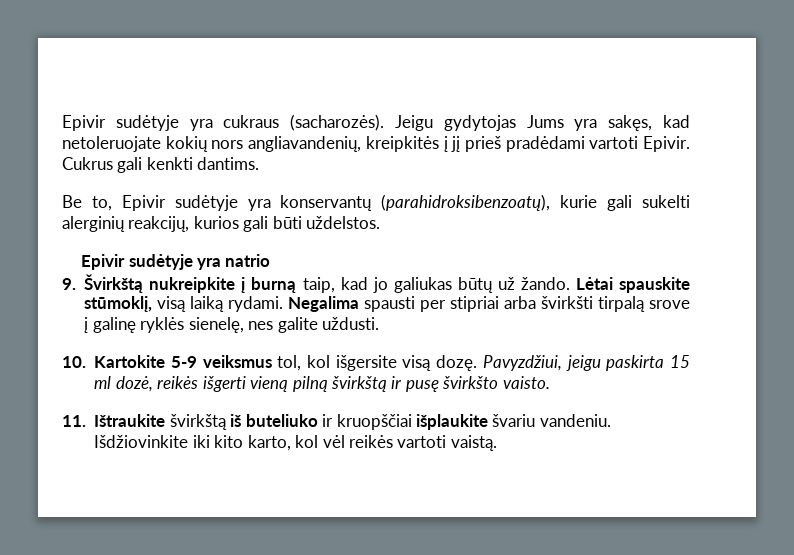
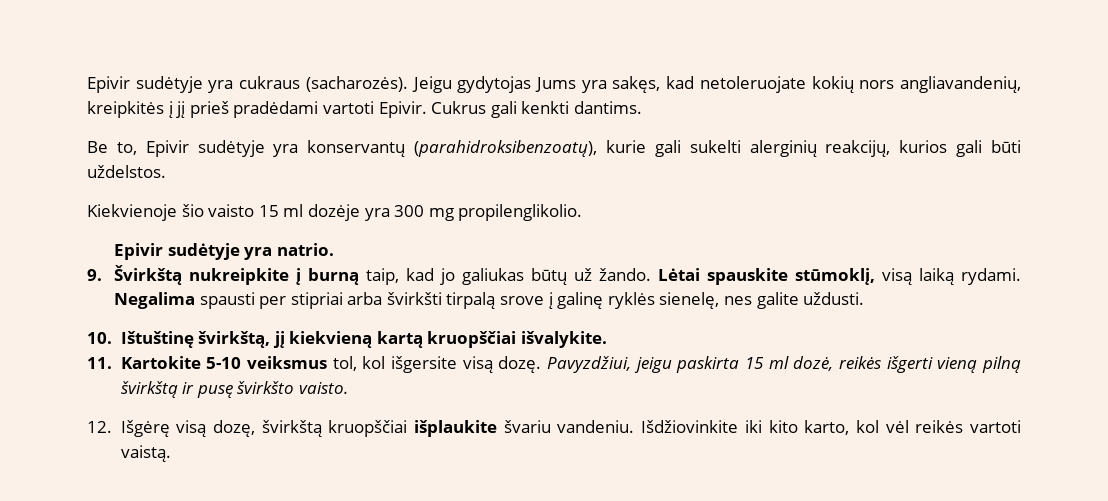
[81,254,271,270] // Epivir sudėtyje yra natrio -> [87,204,583,221] [113,243,334,260] // Kiekvienoje šio vaisto 15 ml dozėje yra 300 mg propilenglikolio. // Epivir sudėtyje yra natrio.
[94,355,197,368] Kartokite 5-9 -> [120,331,608,348] [87,356,242,369] Ištuštinę švirkštą, jį kiekvieną kartą kruopščiai išvalykite. // 11. Kartokite 5-10
[62,414,334,430] 11. Ištraukite švirkštą iš buteliuko ir -> [87,420,322,437] 12. Išgėrę visą dozę, švirkštą

